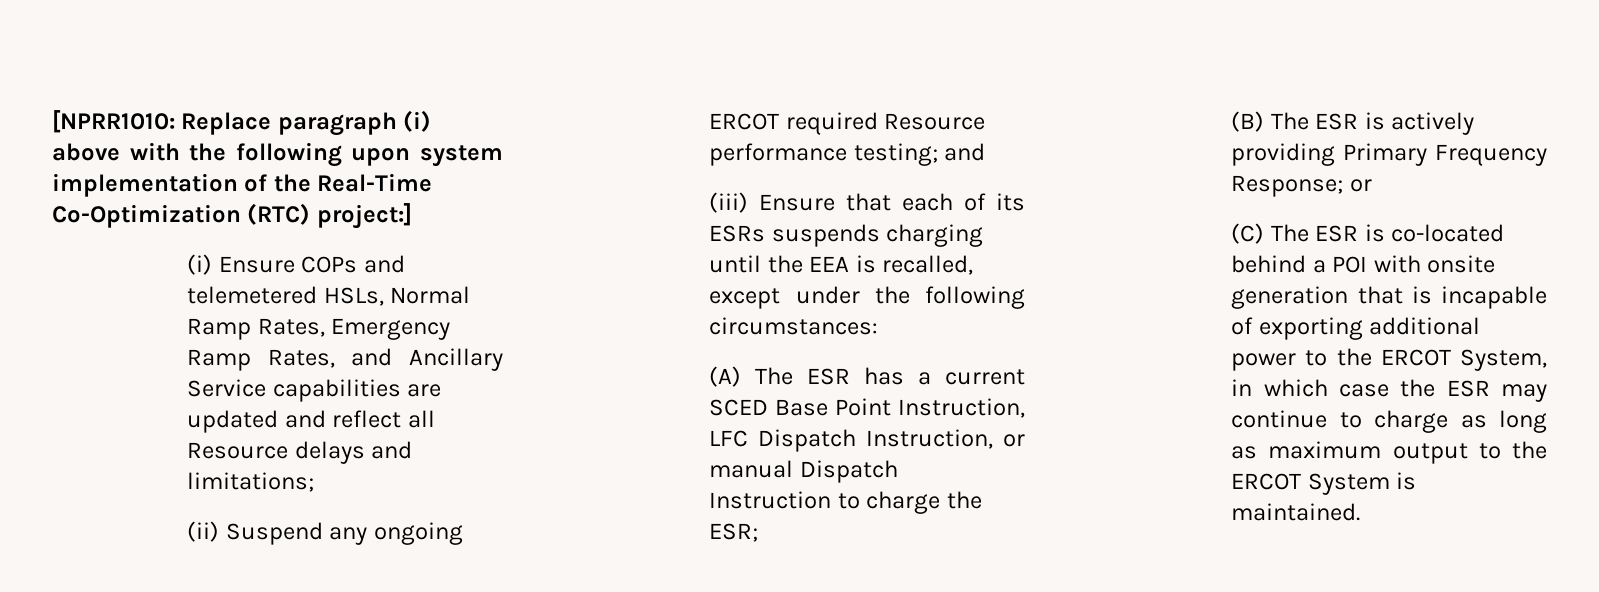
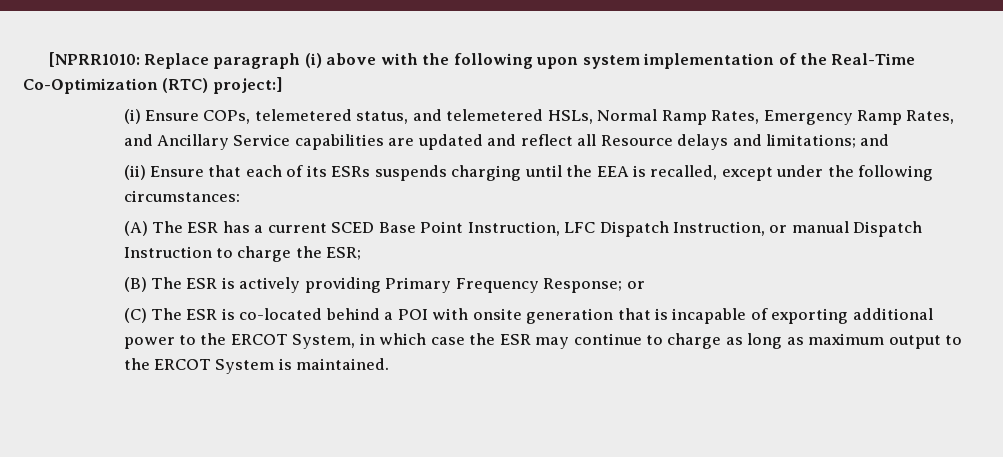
[301,256,358,273] COPs -> [203,109,409,124] COPs, telemetered status,
(315, 482) none -> [860,134,890,146] and
[225,522,463,545] [709,112,986,135] [709,143,986,166] [709,192,749,213] Suspend any ongoing ERCOT required Resource performance testing; and // (iii) -> (146, 172) none

